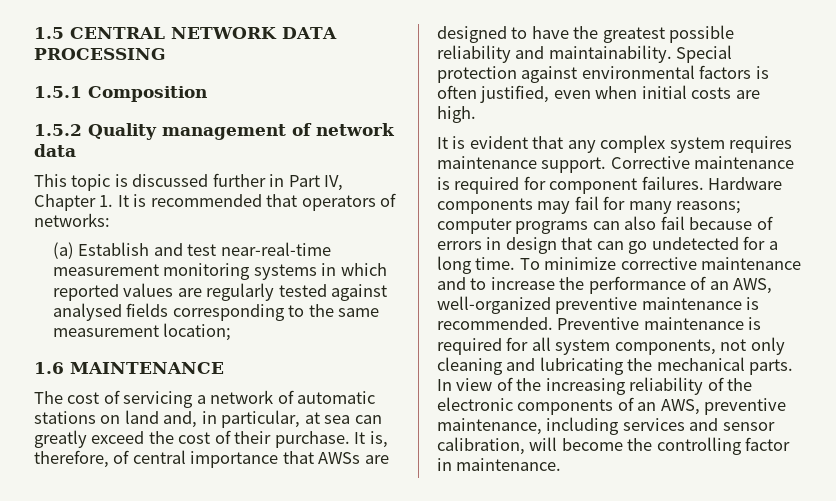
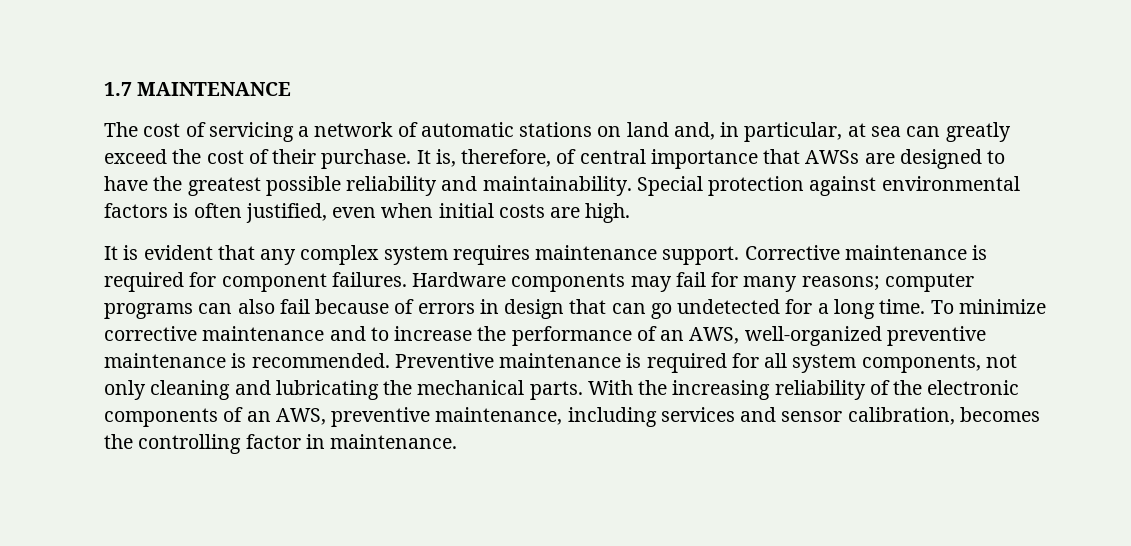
[34,27,337,39] [34,48,166,60] [34,86,207,102] [34,123,395,140] [34,144,76,157] [34,173,344,191] [34,193,397,211] [34,213,110,227] [52,242,331,259] [52,263,387,280] [52,283,388,301] [52,303,380,321] [52,323,232,341] [34,362,64,374] 1.5 CENTRAL NETWORK DATA PROCESSING // 1.5.1 Composition // 1.5.2 Quality management of network data // This topic is discussed further in Part IV, Chapter 1. It is recommended that operators of networks: // (a) Establish and test near-real-time measurement monitoring systems in which reported values are regularly tested against analysed fields corresponding to the same measurement location; // 1.6 -> [104,82,132,96] 1.7
[437,377,513,391] In view of -> [587,380,633,395] With
[529,437,623,451] will become -> [959,407,1040,422] becomes

